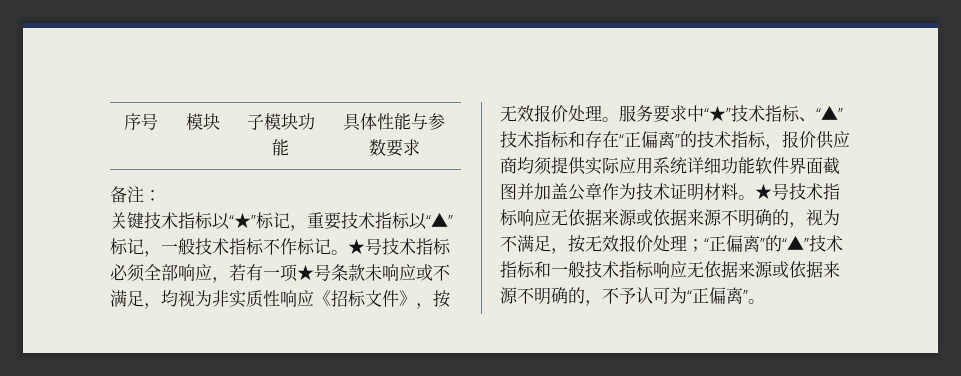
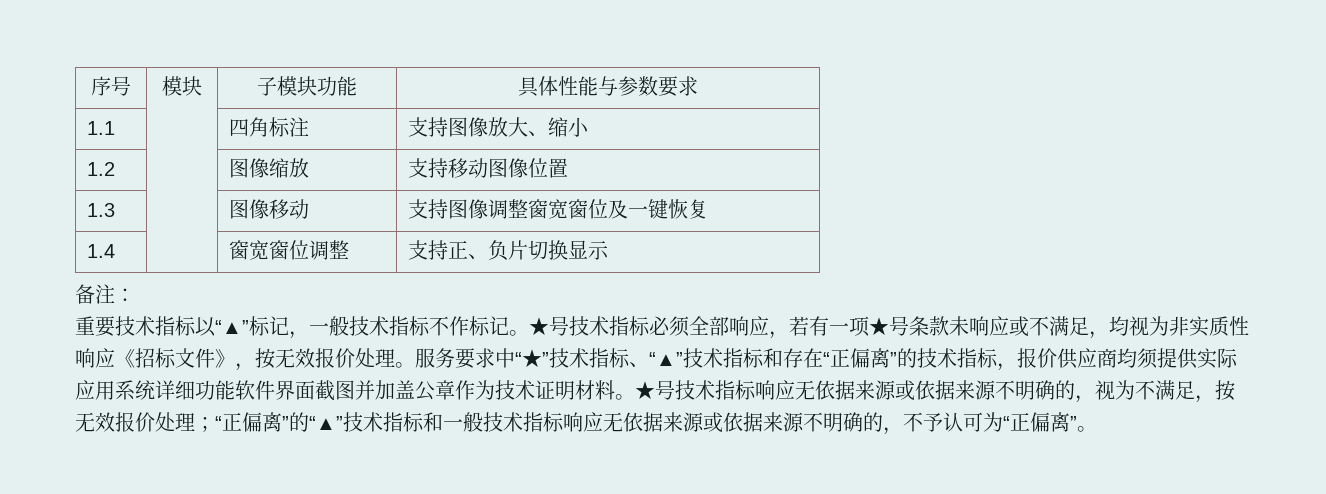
[110,186,161,203] [110,212,307,231] // 备注： // 关键技术指标以“★”标记， -> [86,121,115,135] [228,117,309,137] [407,117,589,137] [86,162,115,176] [228,158,309,178] [407,158,568,178] [86,203,115,217] [228,199,309,219] [407,199,708,219] [86,244,115,258] [228,240,349,260] [407,240,609,261] [75,284,135,304] // 1.1 | | 四角标注 | 支持图像放大、缩小 // 1.2 | | 图像缩放 | 支持移动图像位置 // 1.3 | | 图像移动 | 支持图像调整窗宽窗位及一键恢复 // 1.4 | | 窗宽窗位调整 | 支持正、负片切换显示 // 备注： //

